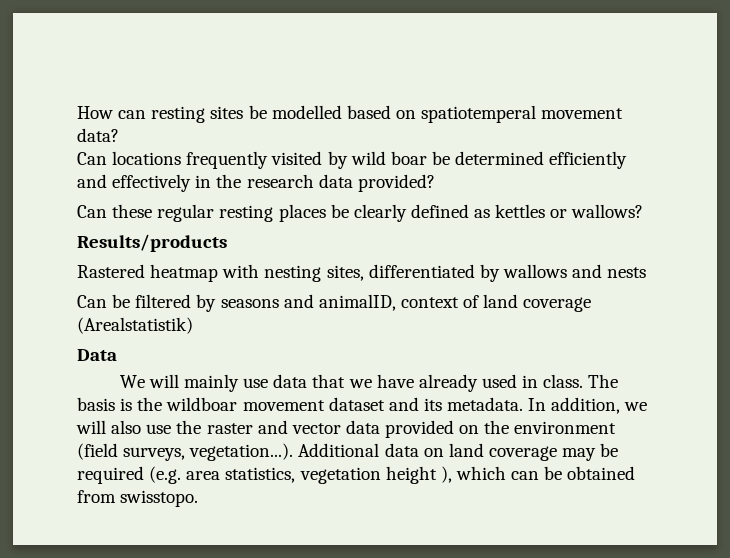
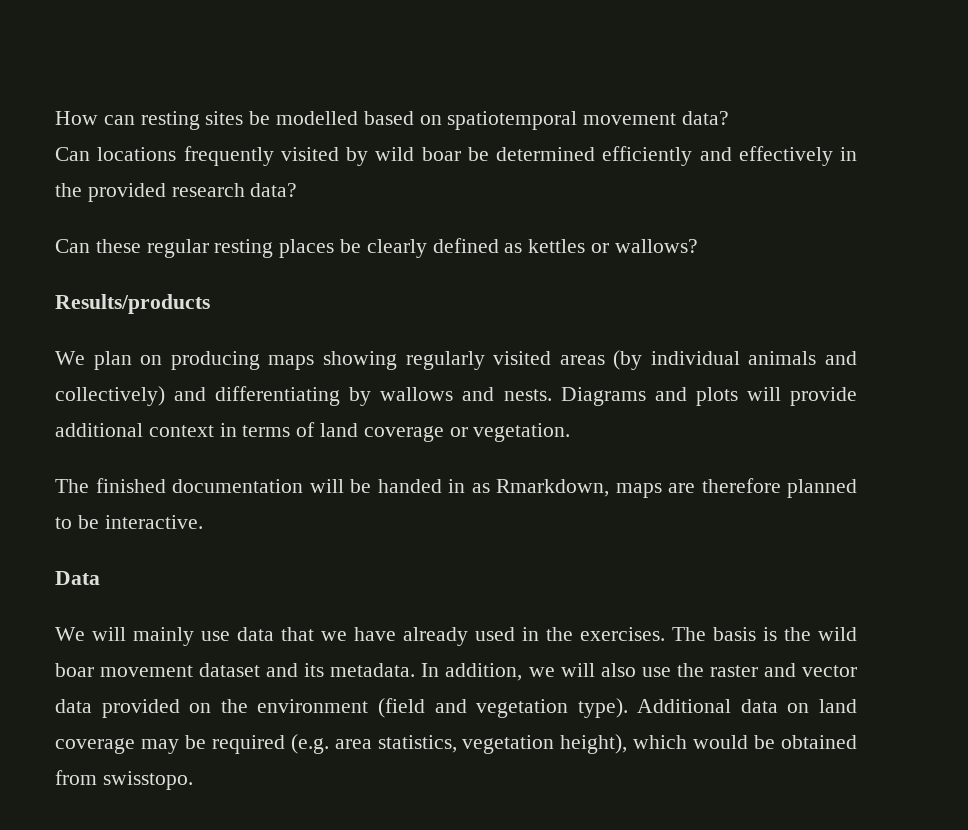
[421,105,537,123] spatiotemperal -> [447,111,578,130] spatiotemporal
[246,174,435,192] research data provided? -> [87,183,298,202] provided research data?
[77,264,647,282] [77,294,592,312] [77,317,193,334] Rastered heatmap with nesting sites, differentiated by wallows and nests // Can be filtered by seasons and animalID, context of land coverage (Arealstatistik) -> [55,350,857,370] [55,386,857,406] [55,422,571,442] [55,478,857,498] [55,515,203,529] We plan on producing maps showing regularly visited areas (by individual animals and collectively) and differentiating by wallows and nests. Diagrams and plots will provide additional context in terms of land coverage or vegetation. // The finished documentation will be handed in as Rmarkdown, maps are therefore planned to be interactive.
[543,374,584,388] class. -> [546,627,665,641] the exercises.
[166,397,238,411] wildboar -> [818,627,857,641] [55,663,94,677] wild boar
[123,443,294,461] surveys, vegetation...). -> [434,698,628,718] and vegetation type).
[385,466,540,484] height ), which can -> [560,734,749,754] height), which would

